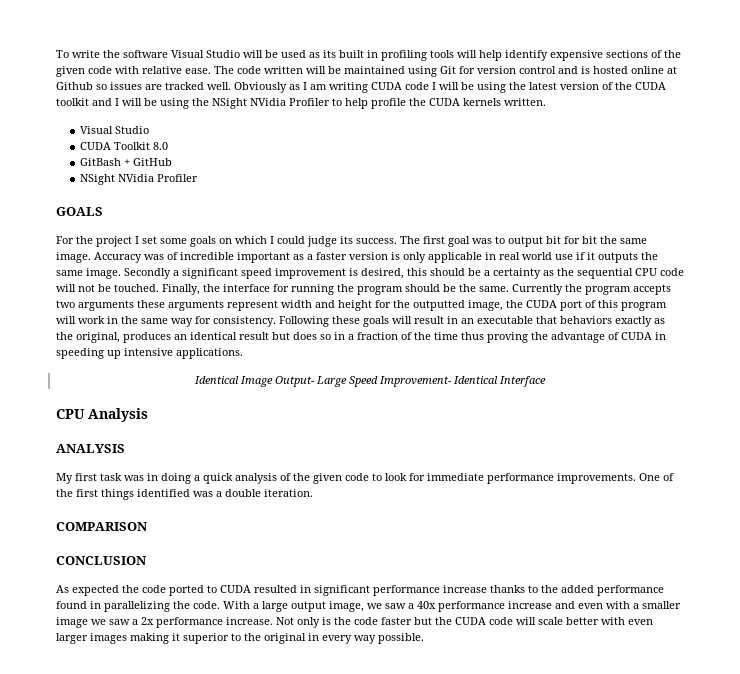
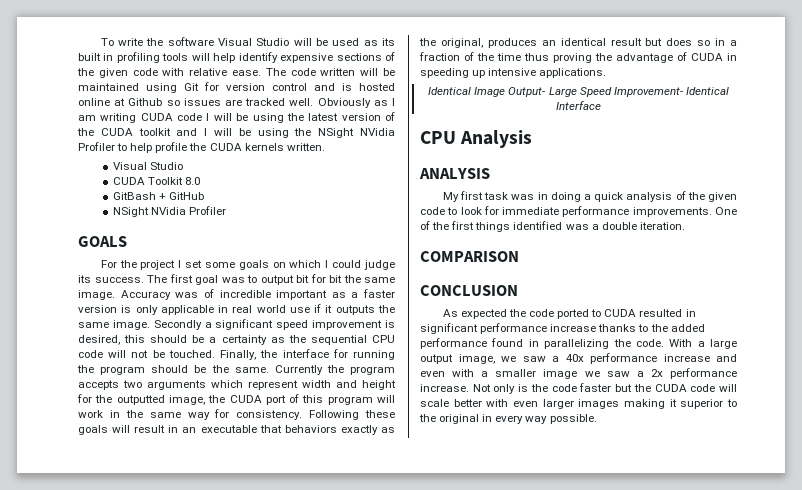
[137,300,224,311] these arguments -> [211,380,243,388] which

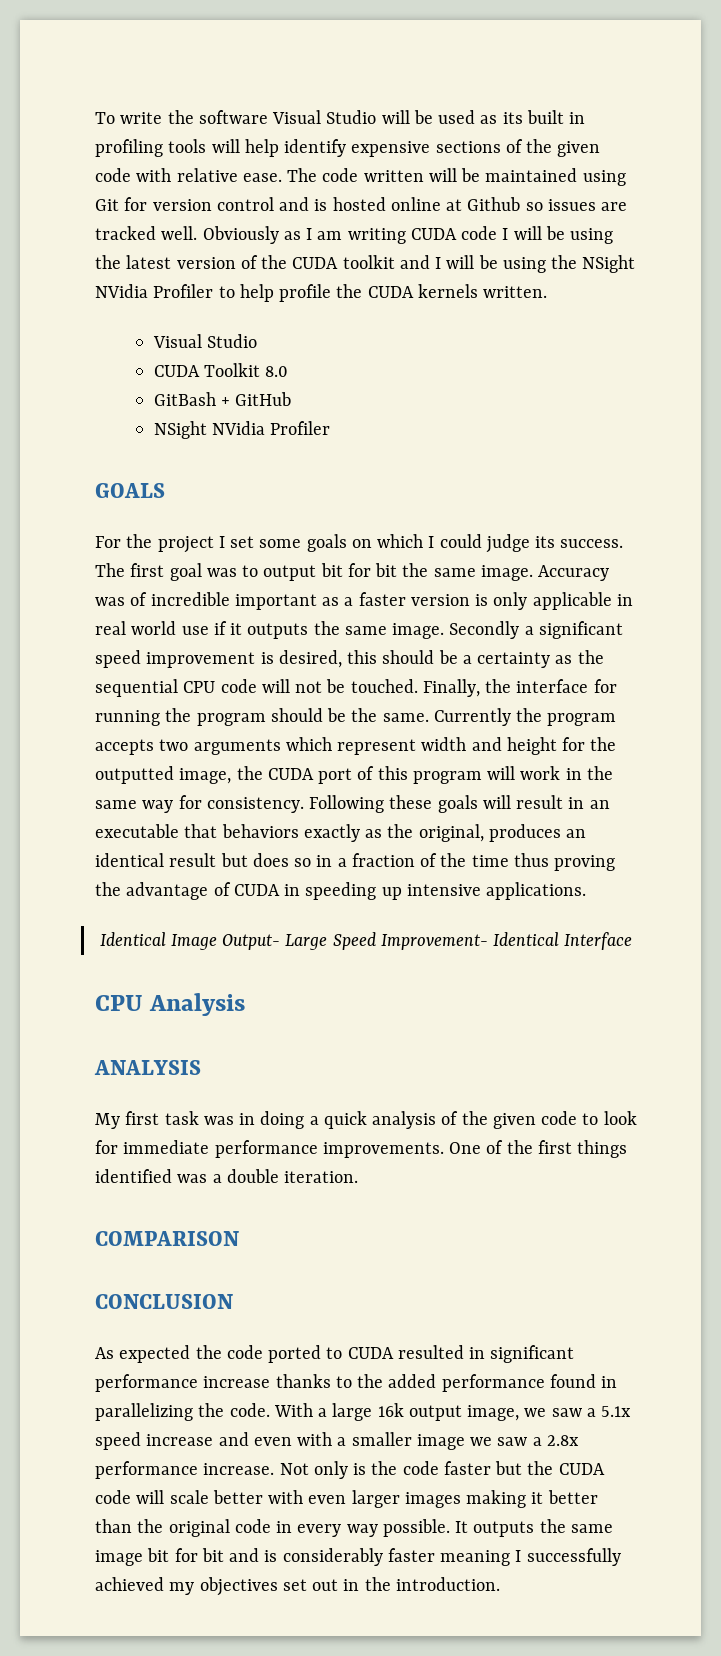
(737, 344) none -> [377,1403,404,1417] 16k
[565,353,657,364] 40x performance -> [601,1406,632,1417] [95,1432,141,1450] 5.1x speed
[650,369,663,377] 2x -> [546,1435,579,1446] 2.8x
[680,399,737,409] superior to -> [547,1490,598,1504] [95,1519,132,1533] better than
(480, 419) none -> [234,1519,271,1533] code
(597, 419) none -> [455,1519,613,1537] [95,1548,621,1566] [95,1577,500,1596] It outputs the same image bit for bit and is considerably faster meaning I successfully achieved my objectives set out in the introduction.

